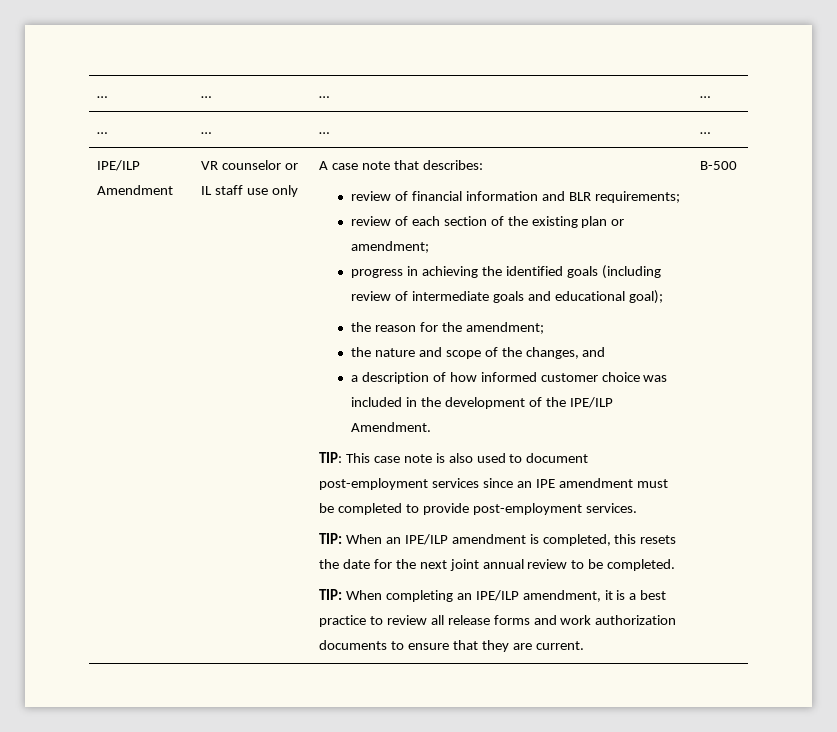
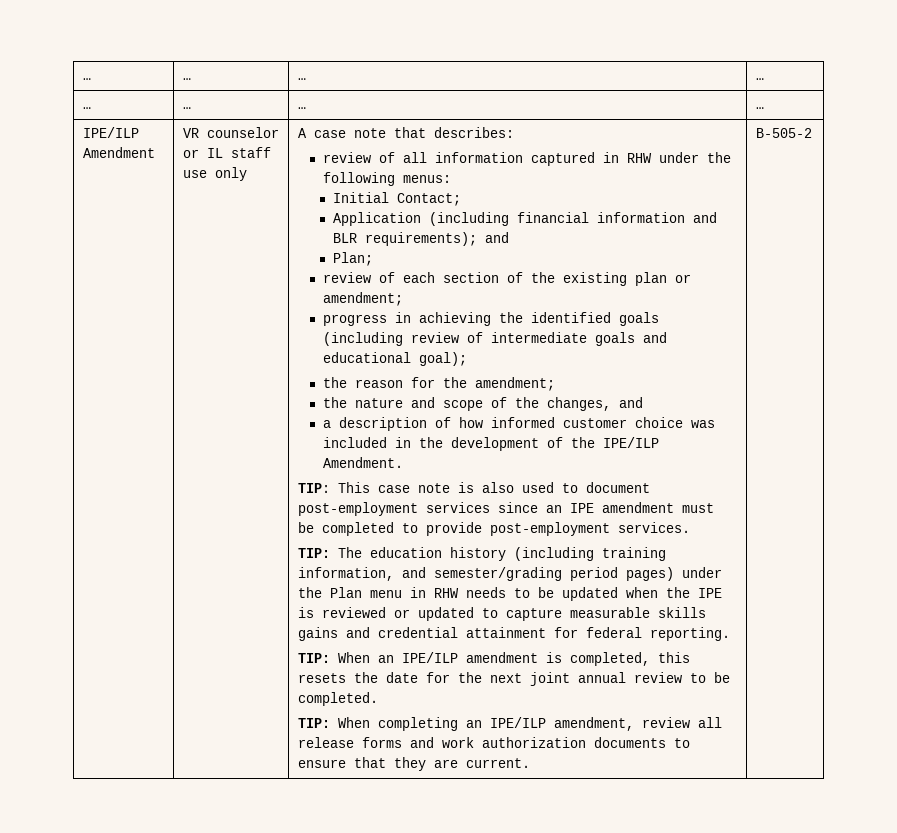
(408, 196) none -> [402,152,731,166] [322,172,451,186] [332,192,461,206] [332,212,509,226] all information captured in RHW under the following menus: // Initial Contact; // Application (including
[594,191,680,203] requirements; -> [364,232,509,246] [332,252,373,266] requirements); and // Plan;
(637, 508) none -> [297,547,666,561] [297,567,722,581] [297,587,722,601] [297,607,706,621] [297,627,730,641] // TIP: The education history (including training information, and semester/grading period pages) under the Plan menu in RHW needs to be updated when the IPE is reviewed or updated to capture measurable skills gains and credential attainment for federal reporting.
[604,590,667,600] [319,615,383,627] it is a best practice to -> (634, 724) none
[700,161,738,170] B-500 -> [755,128,812,138] B-505-2

